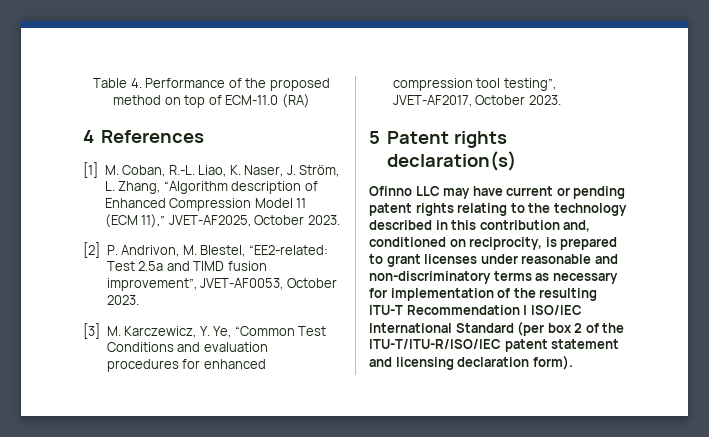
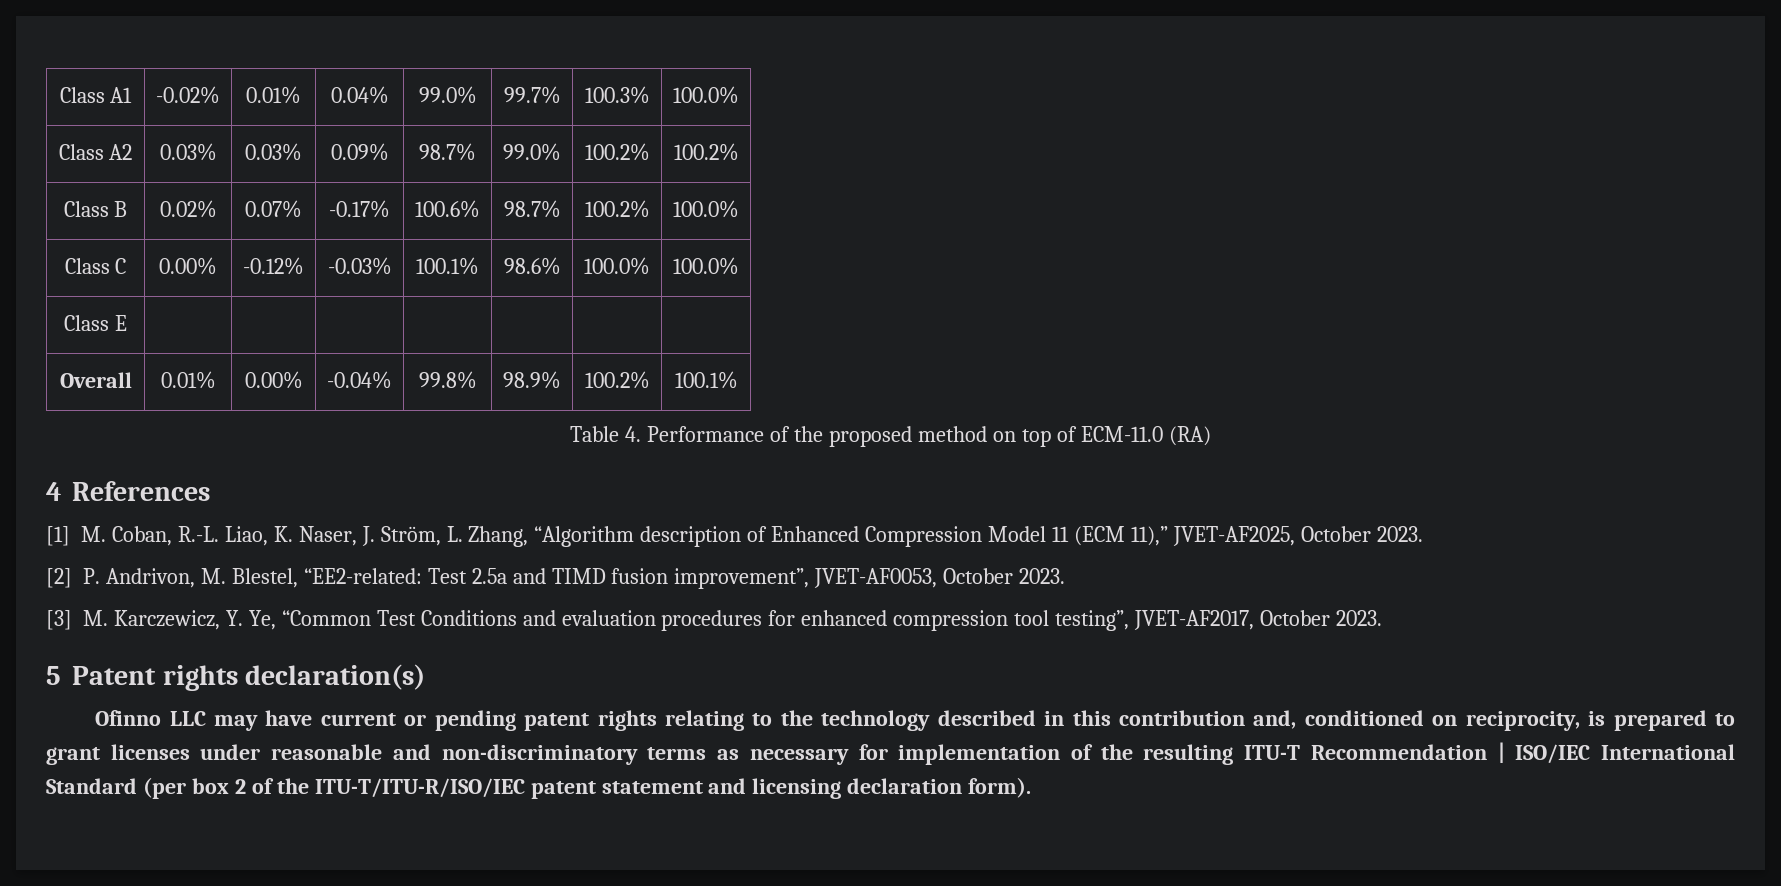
(93, 83) none -> [59,87,133,103] [156,86,220,104] [246,86,301,104] [330,86,389,104] [418,86,477,104] [503,86,561,104] [584,86,650,104] [673,86,739,104] [58,144,133,160] [159,143,217,161] [245,143,302,161] [330,143,389,161] [419,143,476,161] [503,143,561,161] [584,143,650,161] [673,143,739,161] [63,201,128,217] [159,200,217,218] [245,200,302,218] [329,200,390,218] [415,200,480,218] [503,200,561,218] [584,200,650,218] [673,200,739,218] [64,258,127,274] [159,257,217,275] [243,257,304,275] [327,257,392,275] [416,257,479,275] [503,257,561,275] [584,257,650,275] [673,257,739,275] [64,315,127,331] [59,372,132,388] [160,371,216,389] [244,371,303,389] [327,371,392,389] [418,371,477,389] [503,371,561,389] [584,371,650,389] [674,371,738,389] Class A1 | -0.02% | 0.01% | 0.04% | 99.0% | 99.7% | 100.3% | 100.0% // Class A2 | 0.03% | 0.03% | 0.09% | 98.7% | 99.0% | 100.2% | 100.2% // Class B | 0.02% | 0.07% | -0.17% | 100.6% | 98.7% | 100.2% | 100.0% // Class C | 0.00% | -0.12% | -0.03% | 100.1% | 98.6% | 100.0% | 100.0% // Class E | | | | | | | // Overall | 0.01% | 0.00% | -0.04% | 99.8% | 98.9% | 100.2% | 100.1% //

